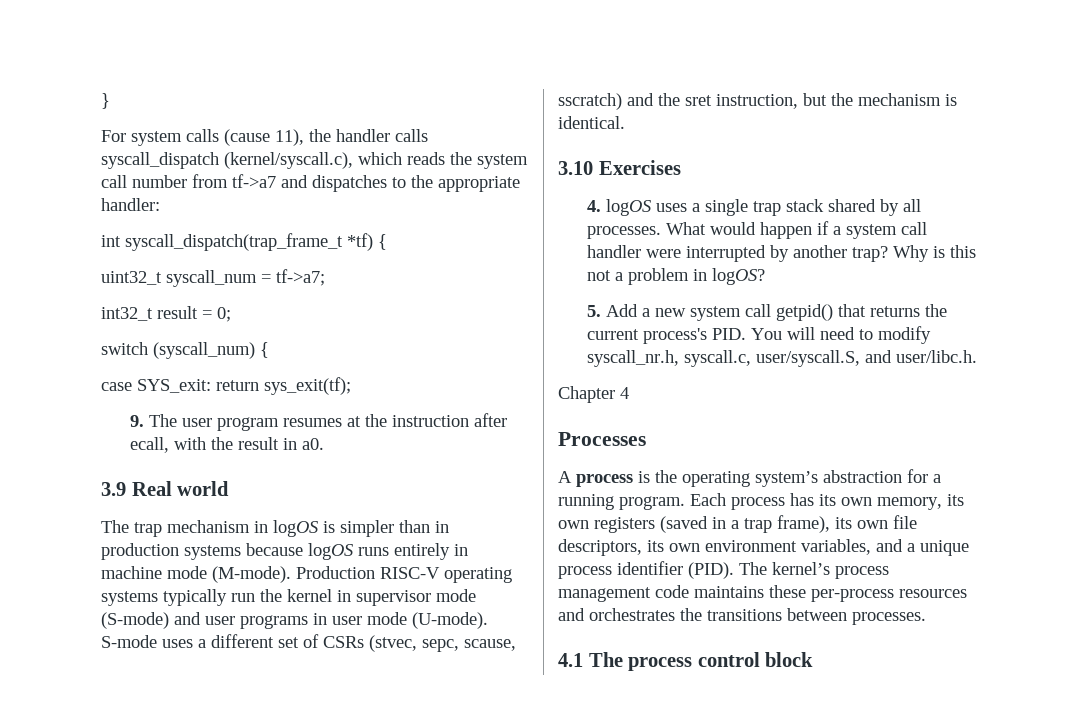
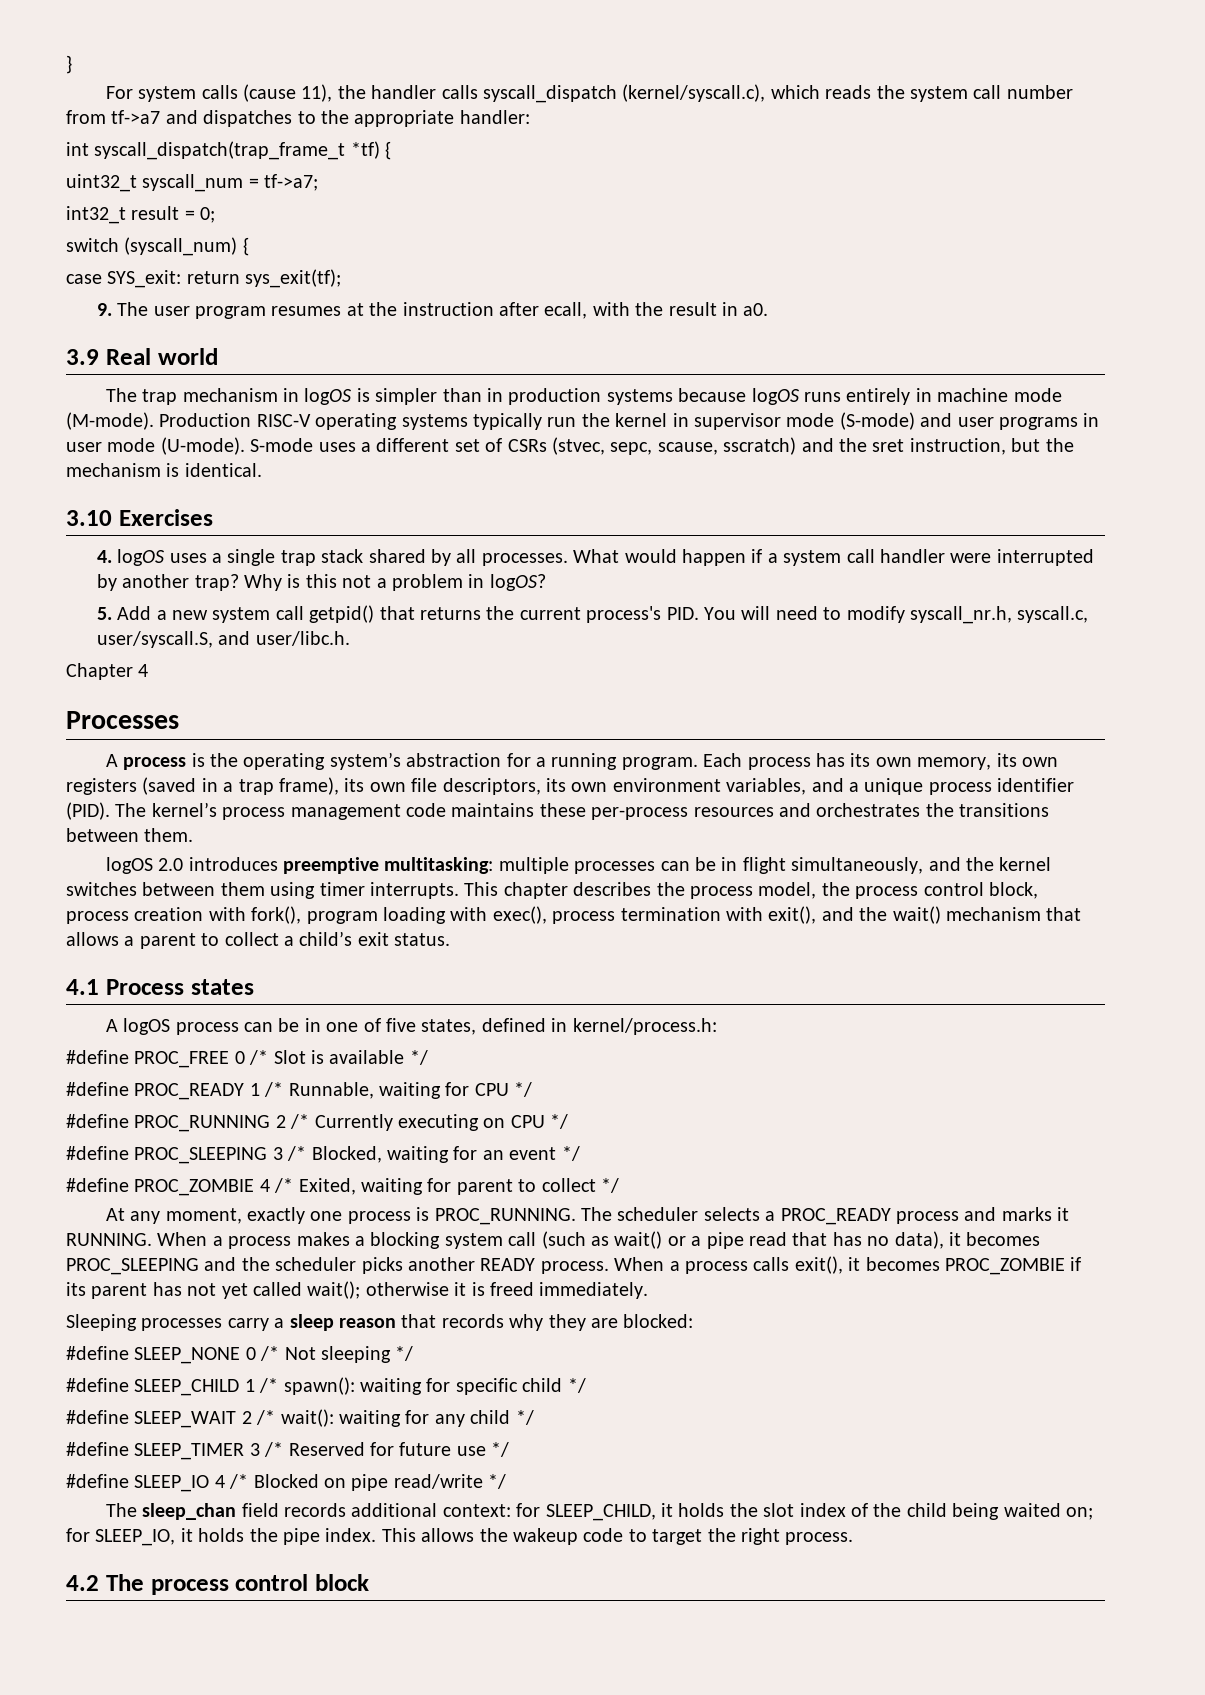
[852,612,926,625] [558,653,583,667] processes. // 4.1 -> [144,828,194,842] [105,857,1052,874] [66,882,1038,899] [66,906,1082,924] [66,931,451,949] [66,979,254,995] [105,1018,717,1035] [66,1050,428,1068] [66,1082,533,1100] [66,1114,569,1132] [66,1146,580,1164] [66,1178,619,1196] [105,1207,1070,1225] [66,1231,1041,1249] [66,1256,1082,1275] [66,1281,649,1299] [66,1314,694,1331] [66,1346,414,1364] [66,1377,586,1396] [66,1409,534,1428] [66,1442,510,1460] [66,1474,507,1492] [105,1503,1094,1521] [66,1528,854,1546] [66,1575,99,1591] them. // logOS 2.0 introduces preemptive multitasking: multiple processes can be in flight simultaneously, and the kernel switches between them using timer interrupts. This chapter describes the process model, the process control block, process creation with fork(), program loading with exec(), process termination with exit(), and the wait() mechanism that allows a parent to collect a child’s exit status. // 4.1 Process states // A logOS process can be in one of five states, defined in kernel/process.h: // #define PROC_FREE 0 /* Slot is available */ // #define PROC_READY 1 /* Runnable, waiting for CPU */ // #define PROC_RUNNING 2 /* Currently executing on CPU */ // #define PROC_SLEEPING 3 /* Blocked, waiting for an event */ // #define PROC_ZOMBIE 4 /* Exited, waiting for parent to collect */ // At any moment, exactly one process is PROC_RUNNING. The scheduler selects a PROC_READY process and marks it RUNNING. When a process makes a blocking system call (such as wait() or a pipe read that has no data), it becomes PROC_SLEEPING and the scheduler picks another READY process. When a process calls exit(), it becomes PROC_ZOMBIE if its parent has not yet called wait(); otherwise it is freed immediately. // Sleeping processes carry a sleep reason that records why they are blocked: // #define SLEEP_NONE 0 /* Not sleeping */ // #define SLEEP_CHILD 1 /* spawn(): waiting for specific child */ // #define SLEEP_WAIT 2 /* wait(): waiting for any child */ // #define SLEEP_TIMER 3 /* Reserved for future use */ // #define SLEEP_IO 4 /* Blocked on pipe read/write */ // The sleep_chan field records additional context: for SLEEP_CHILD, it holds the slot index of the child being waited on; for SLEEP_IO, it holds the pipe index. This allows the wakeup code to target the right process. // 4.2

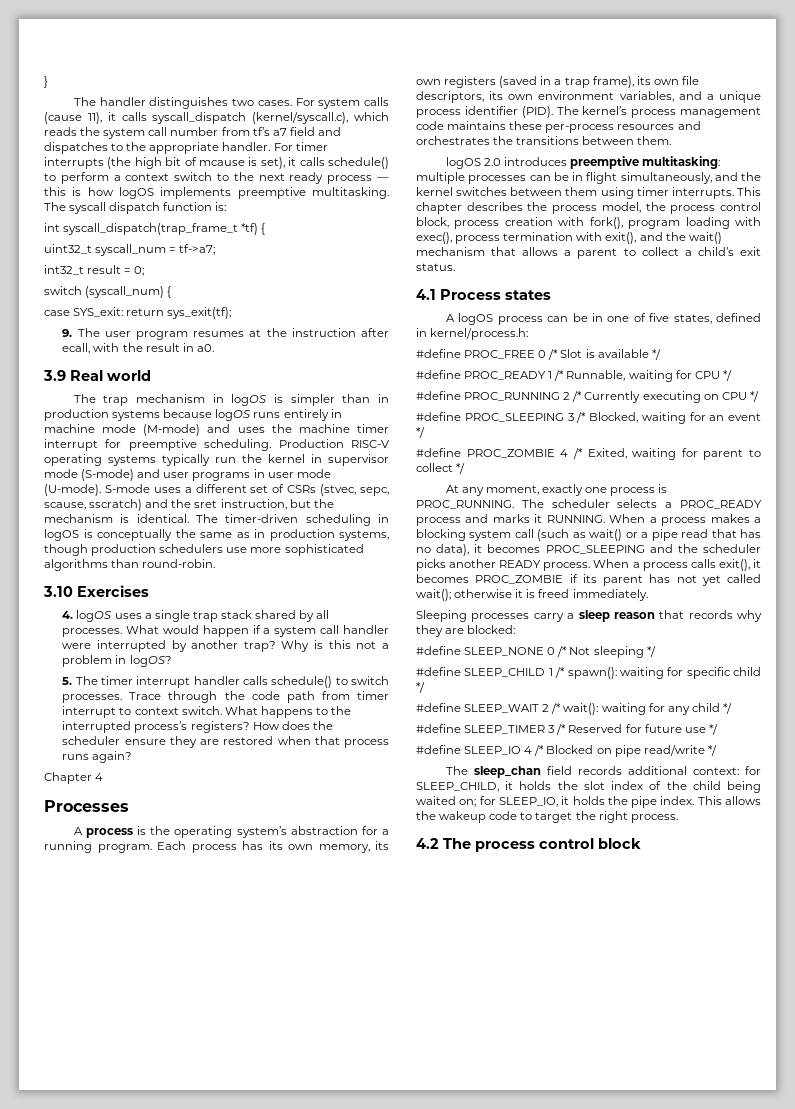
(72, 64) none -> [73,97,292,109] The handler distinguishes two cases.
[337,85,437,99] the handler -> [107,112,116,121] it
[111,110,161,124] tf->a7 -> [252,127,315,136] tf’s a7 field
[459,110,530,124] handler: -> [222,142,328,151] [44,157,389,169] [44,172,390,184] [44,187,389,199] [44,202,227,214] handler. For timer interrupts (the high bit of mcause is set), it calls schedule() to perform a context switch to the next ready process — this is how logOS implements preemptive multitasking. The syscall dispatch function is:
[66,412,154,430] (M-mode). -> [143,424,389,436] [44,439,272,451] (M-mode) and uses the machine timer interrupt for preemptive scheduling.
(262, 470) none -> [196,514,389,526] [44,529,389,541] [44,544,364,556] [44,559,216,571] The timer-driven scheduling in logOS is conceptually the same as in production systems, though production schedulers use more sophisticated algorithms than round-robin.
[117,605,1089,624] [96,631,350,648] Add a new system call getpid() that returns the current process's PID. You will need to modify syscall_nr.h, syscall.c, user/syscall.S, and user/libc.h. -> [75,676,389,688] [62,691,389,703] [62,706,352,718] [62,721,333,733] [62,736,389,748] [62,751,133,763] The timer interrupt handler calls schedule() to switch processes. Trace through the code path from timer interrupt to context switch. What happens to the interrupted process’s registers? How does the scheduler ensure they are restored when that process runs again?

